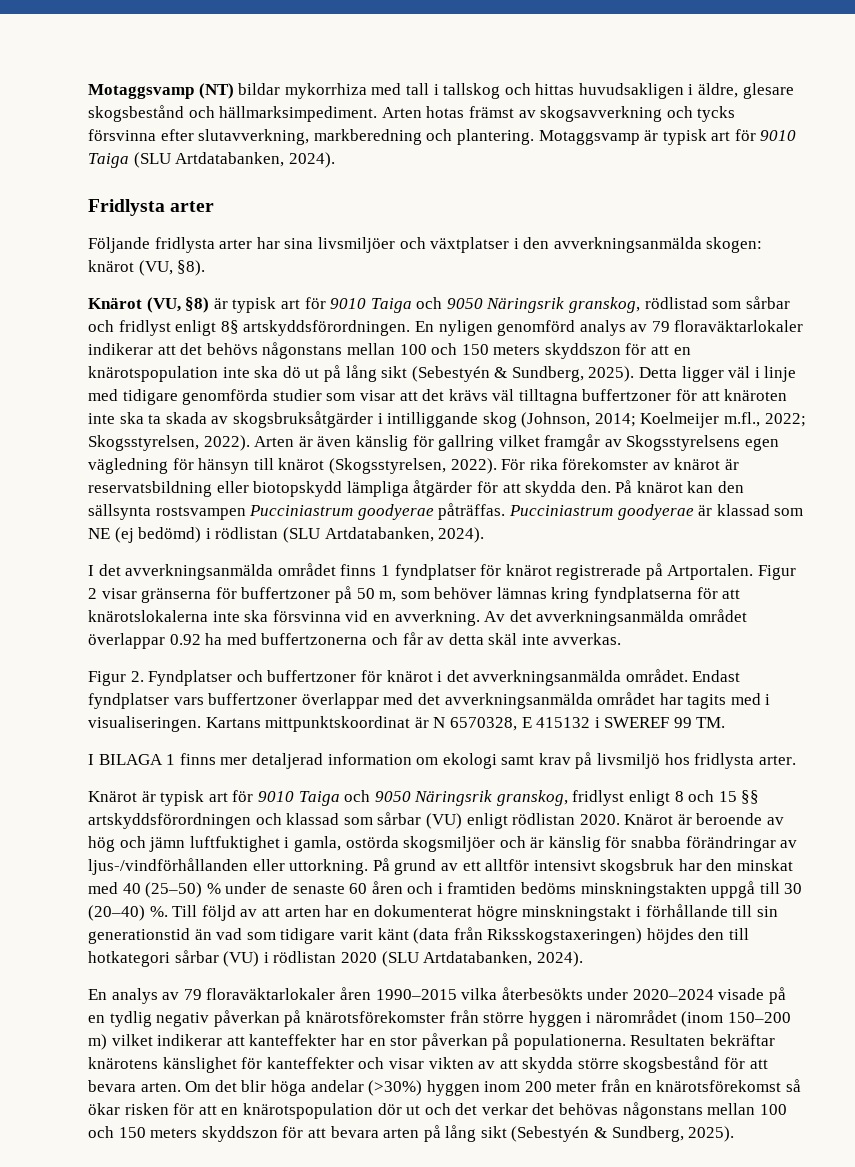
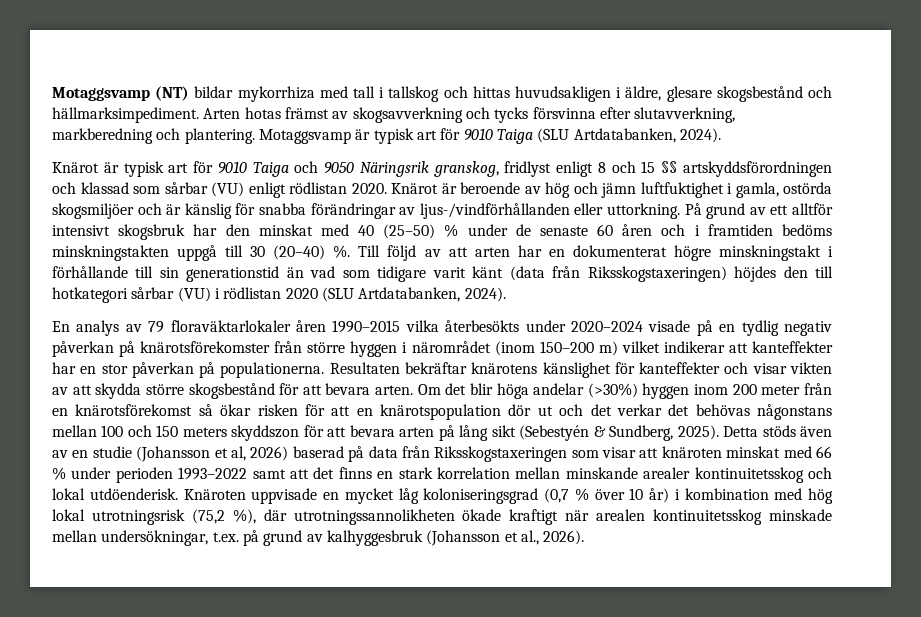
[88,199,215,216] [88,237,763,253] [88,260,206,276] [88,296,790,313] [88,320,804,336] [88,342,691,359] [88,365,797,382] [88,389,788,405] [88,411,806,428] [88,434,780,451] [88,458,740,474] [88,480,745,497] [88,503,804,520] [88,527,485,543] [88,563,797,580] [88,586,741,603] [88,609,747,626] [88,632,622,649] [88,669,741,686] [88,692,771,709] [88,716,726,732] [88,752,796,769] // Fridlysta arter // Följande fridlysta arter har sina livsmiljöer och växtplatser i den avverkningsanmälda skogen: knärot (VU, §8). // Knärot (VU, §8) är typisk art för 9010 Taiga och 9050 Näringsrik granskog, rödlistad som sårbar och fridlyst enligt 8§ artskyddsförordningen. En nyligen genomförd analys av 79 floraväktarlokaler indikerar att det behövs någonstans mellan 100 och 150 meters skyddszon för att en knärotspopulation inte ska dö ut på lång sikt (Sebestyén & Sundberg, 2025). Detta ligger väl i linje med tidigare genomförda studier som visar att det krävs väl tilltagna buffertzoner för att knäroten inte ska ta skada av skogsbruksåtgärder i intilliggande skog (Johnson, 2014; Koelmeijer m.fl., 2022; Skogsstyrelsen, 2022). Arten är även känslig för gallring vilket framgår av Skogsstyrelsens egen vägledning för hänsyn till knärot (Skogsstyrelsen, 2022). För rika förekomster av knärot är reservatsbildning eller biotopskydd lämpliga åtgärder för att skydda den. På knärot kan den sällsynta rostsvampen Pucciniastrum goodyerae påträffas. Pucciniastrum goodyerae är klassad som NE (ej bedömd) i rödlistan (SLU Artdatabanken, 2024). // I det avverkningsanmälda området finns 1 fyndplatser för knärot registrerade på Artportalen. Figur 2 visar gränserna för buffertzoner på 50 m, som behöver lämnas kring fyndplatserna för att knärotslokalerna inte ska försvinna vid en avverkning. Av det avverkningsanmälda området överlappar 0.92 ha med buffertzonerna och får av detta skäl inte avverkas. // Figur 2. Fyndplatser och buffertzoner för knärot i det avverkningsanmälda området. Endast fyndplatser vars buffertzoner överlappar med det avverkningsanmälda området har tagits med i visualiseringen. Kartans mittpunktskoordinat är N 6570328, E 415132 i SWEREF 99 TM. // I BILAGA 1 finns mer detaljerad information om ekologi samt krav på livsmiljö hos fridlysta arter. -> (721, 135) none
(735, 1134) none -> [723,425,833,437] [52,446,833,462] [52,467,832,483] [52,488,833,504] [52,509,832,525] [52,530,585,546] Detta stöds även av en studie (Johansson et al, 2026) baserad på data från Riksskogstaxeringen som visar att knäroten minskat med 66 % under perioden 1993–2022 samt att det finns en stark korrelation mellan minskande arealer kontinuitetsskog och lokal utdöenderisk. Knäroten uppvisade en mycket låg koloniseringsgrad (0,7 % över 10 år) i kombination med hög lokal utrotningsrisk (75,2 %), där utrotningssannolikheten ökade kraftigt när arealen kontinuitetsskog minskade mellan undersökningar, t.ex. på grund av kalhyggesbruk (Johansson et al., 2026).

